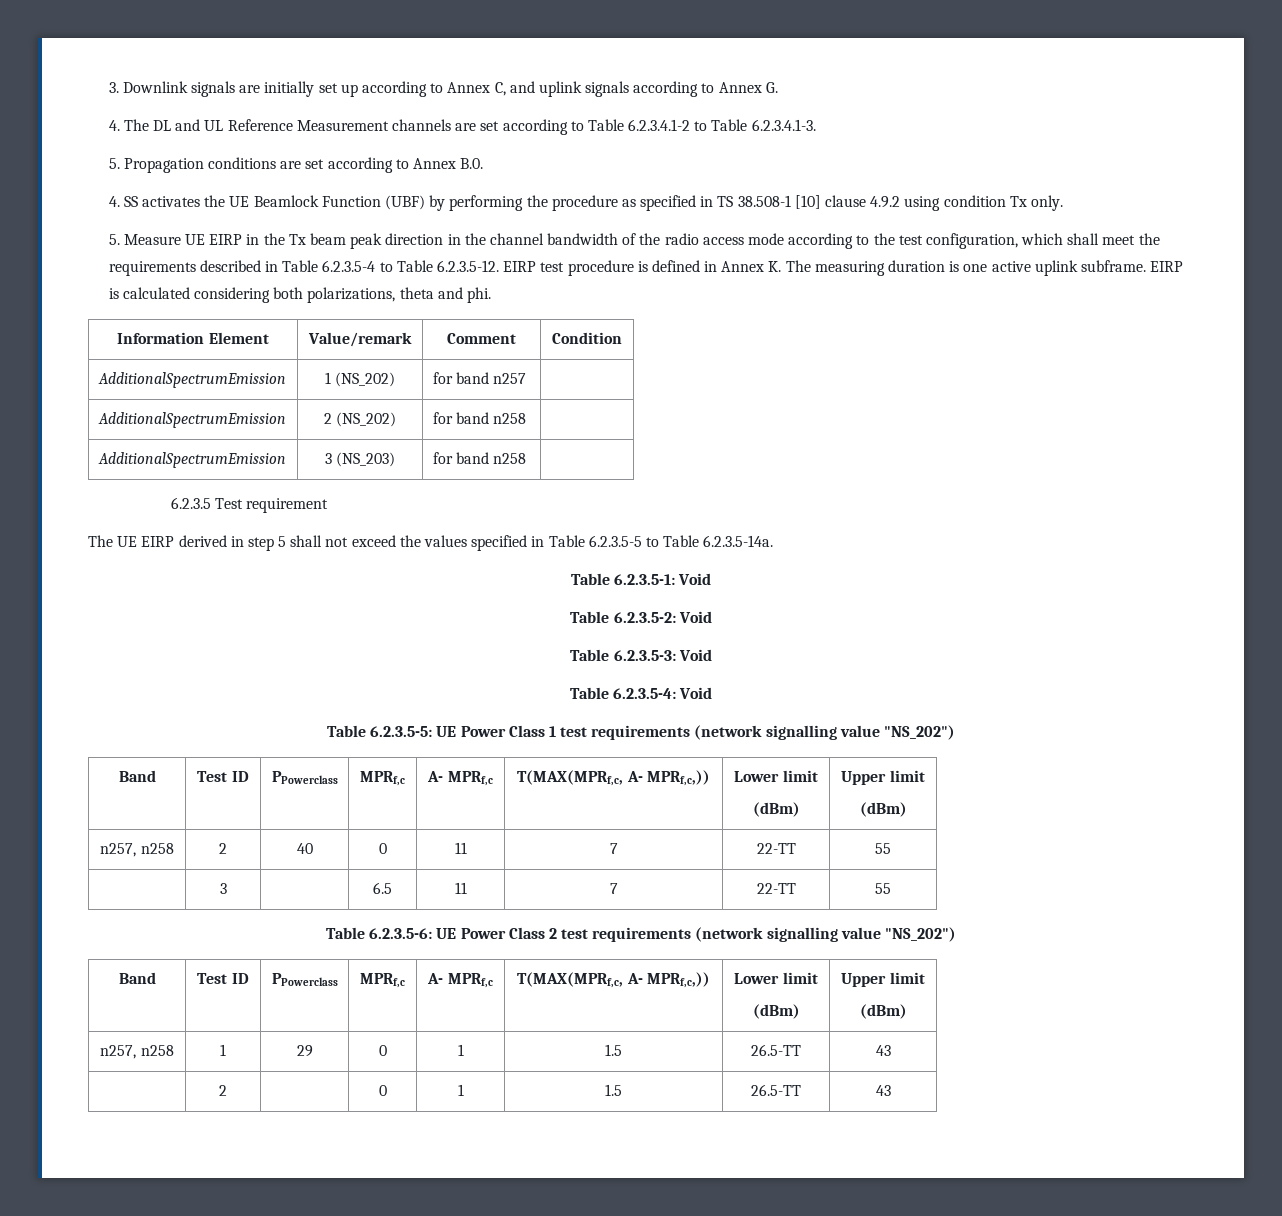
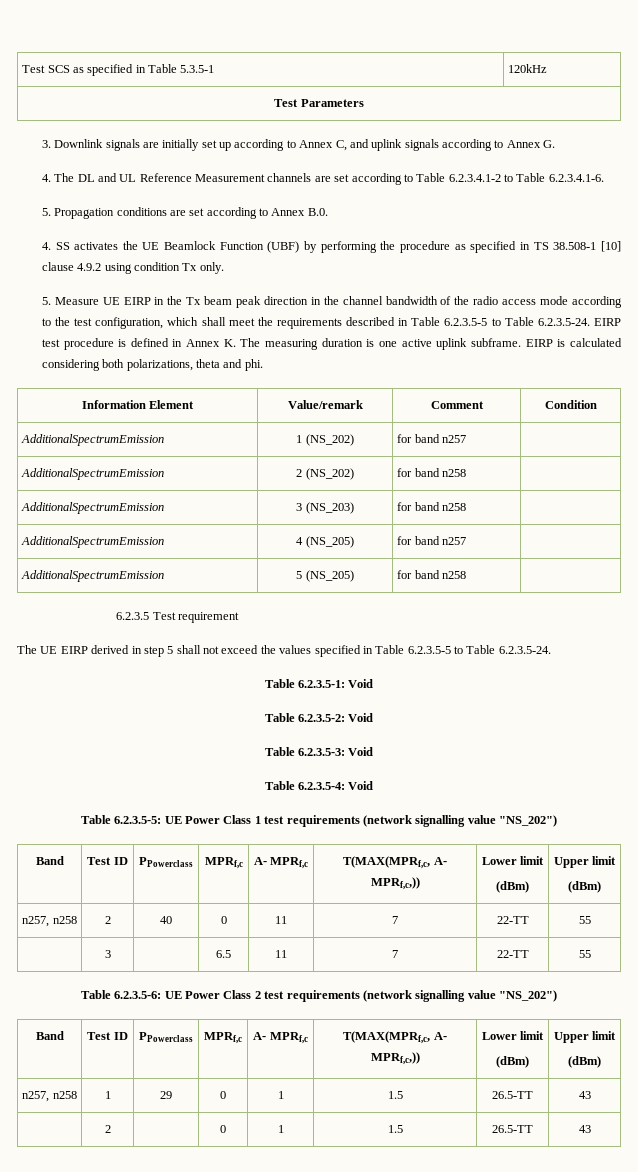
(108, 87) none -> [22,64,215,76] [508,64,548,73] [274,99,364,107] Test SCS as specified in Table 5.3.5-1 | 120kHz // Test Parameters //
[751,119,816,131] 6.2.3.4.1-3. -> [548,174,604,182] 6.2.3.4.1-6.
[322,260,499,272] 6.2.3.5-4 to Table 6.2.3.5-12. -> [444,317,590,326] 6.2.3.5-5 to Table 6.2.3.5-24.
(527, 458) none -> [21,536,165,548] [296,536,354,548] [397,536,466,545] [21,570,165,582] [296,570,354,582] [397,570,466,579] // AdditionalSpectrumEmission | 4 (NS_205) | for band n257 | // AdditionalSpectrumEmission | 5 (NS_205) | for band n258 |
[703,535,774,547] 6.2.3.5-14a. -> [498,646,551,654] 6.2.3.5-24.

